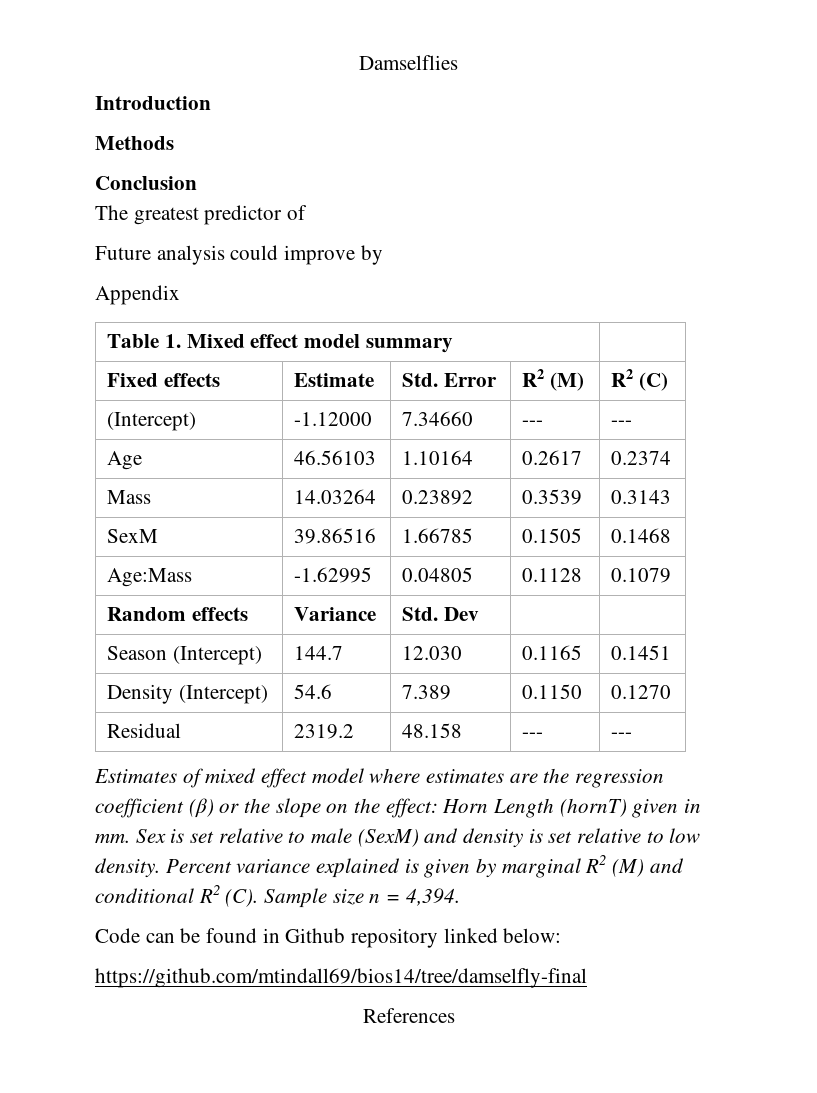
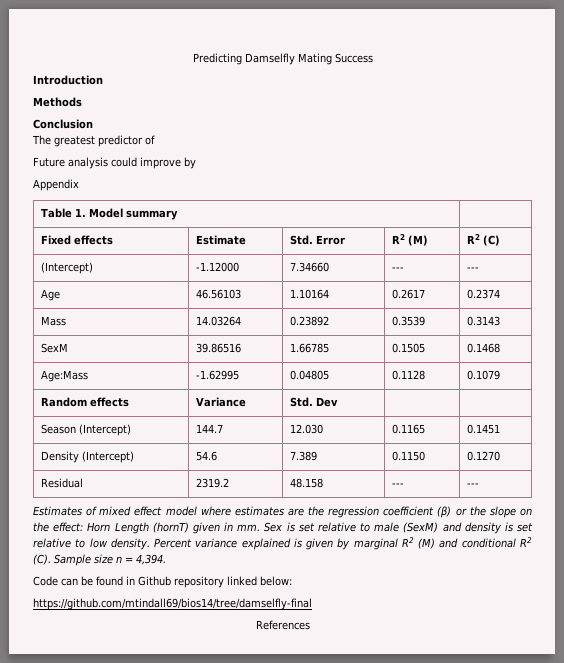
[359,55,458,70] Damselflies -> [192,53,373,65] Predicting Damselfly Mating Success
[186,334,360,348] Mixed effect model -> [88,208,123,218] Model

